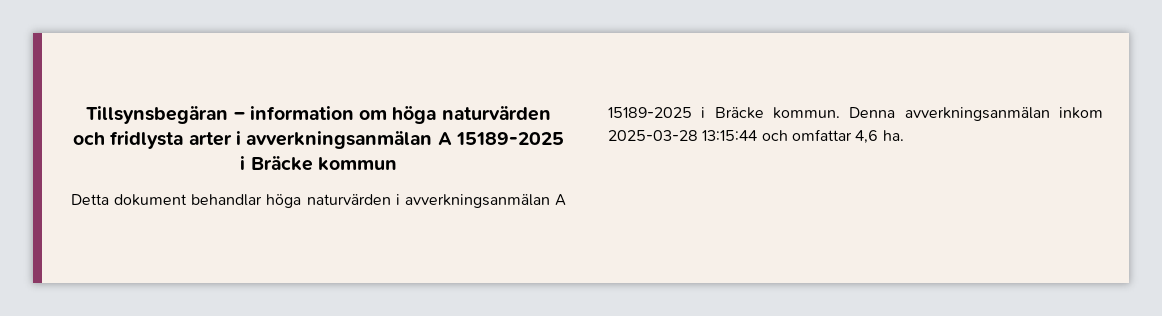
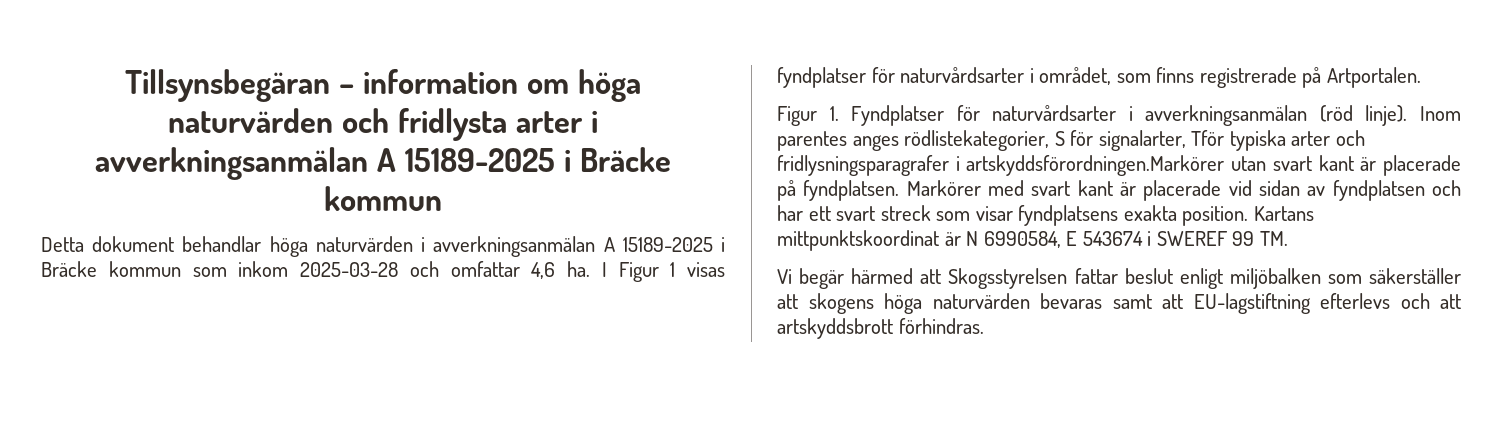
[773,107,1050,121] kommun. Denna avverkningsanmälan -> [108,261,227,277] kommun som
[702,130,758,141] 13:15:44 -> (398, 269) none
(904, 135) none -> [601,262,725,282] [777,67,1421,88] [777,105,1462,126] [777,130,1365,151] [777,155,1461,176] [777,180,1461,201] [777,205,1314,226] [777,230,1288,251] [777,268,1461,289] [777,293,1461,314] [777,318,984,339] I Figur 1 visas fyndplatser för naturvårdsarter i området, som finns registrerade på Artportalen. // Figur 1. Fyndplatser för naturvårdsarter i avverkningsanmälan (röd linje). Inom parentes anges rödlistekategorier, S för signalarter, Tför typiska arter och fridlysningsparagrafer i artskyddsförordningen.Markörer utan svart kant är placerade på fyndplatsen. Markörer med svart kant är placerade vid sidan av fyndplatsen och har ett svart streck som visar fyndplatsens exakta position. Kartans mittpunktskoordinat är N 6990584, E 543674 i SWEREF 99 TM. // Vi begär härmed att Skogsstyrelsen fattar beslut enligt miljöbalken som säkerställer att skogens höga naturvärden bevaras samt att EU-lagstiftning efterlevs och att artskyddsbrott förhindras.

